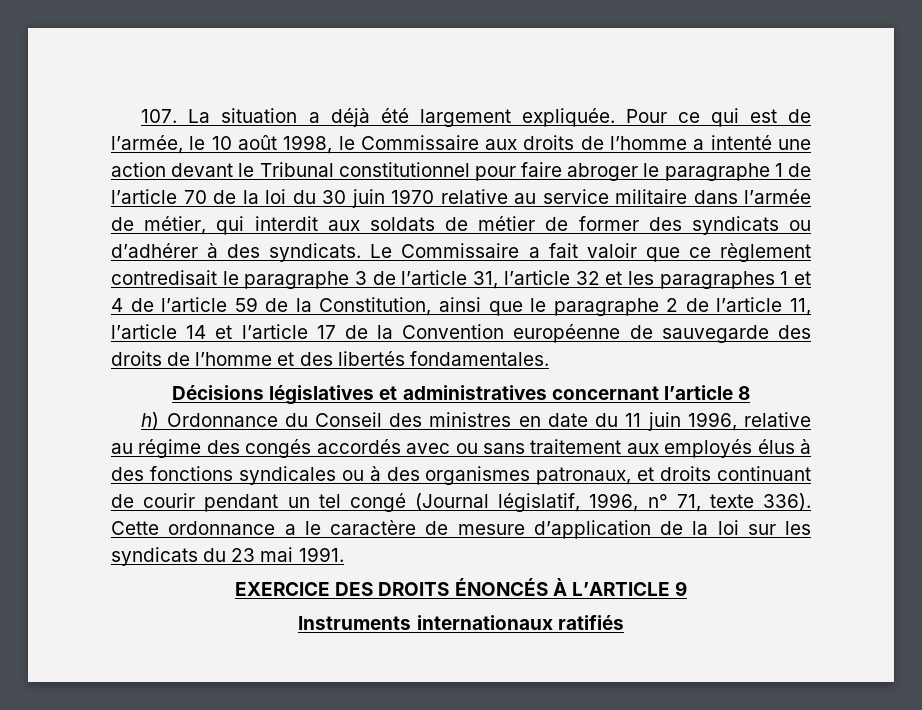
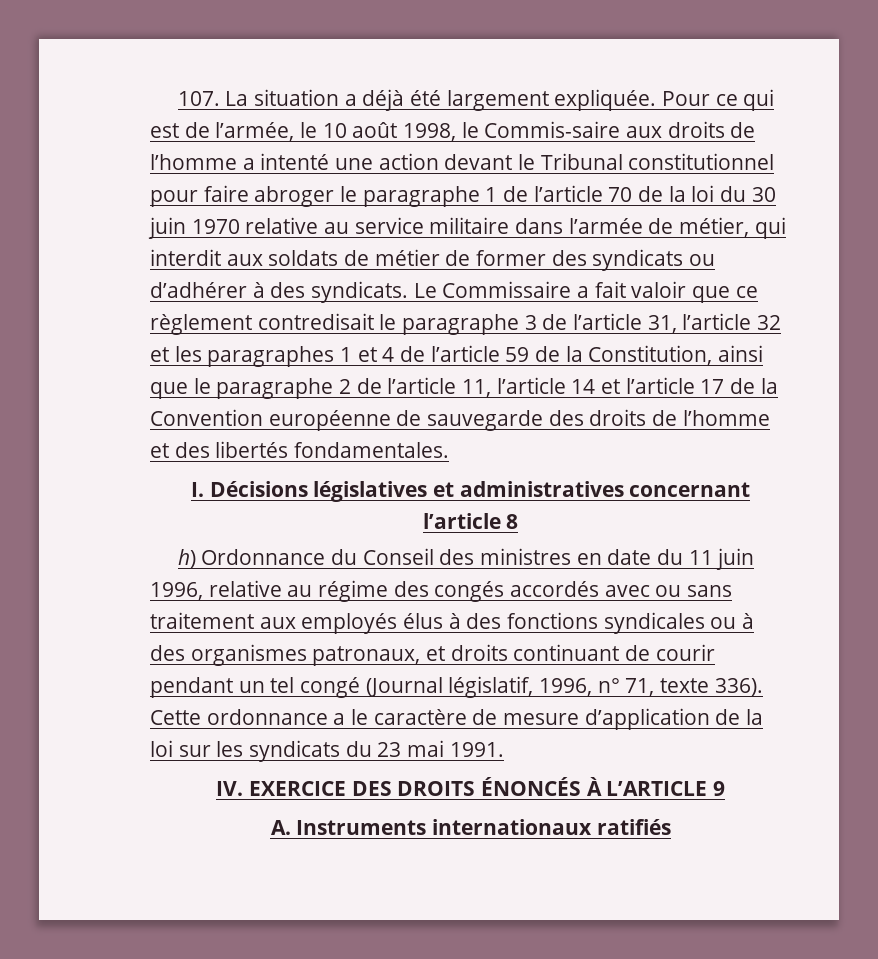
[360,135,479,150] Commissaire -> [484,121,621,138] Commis-saire
(549, 358) none -> [190,482,204,497] I.
(344, 554) none -> [216,781,244,796] IV.
(687, 588) none -> [270,820,291,835] A.

